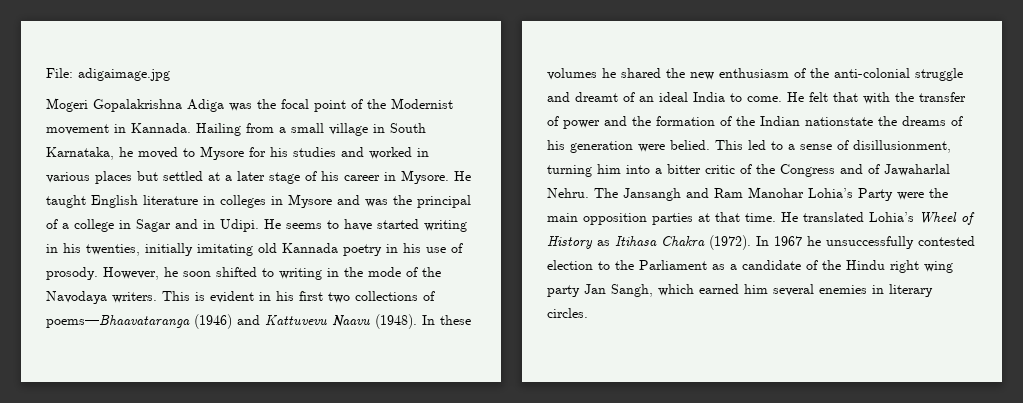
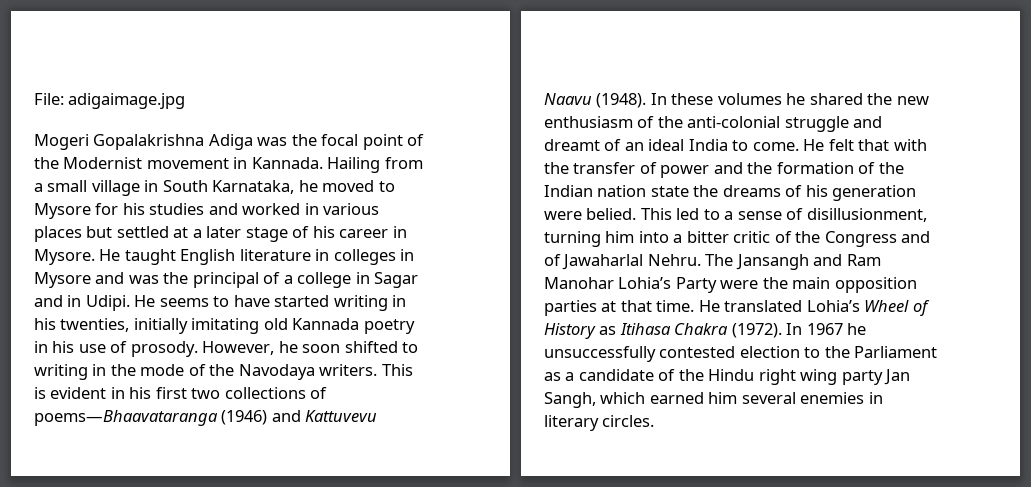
[805,117,873,126] nationstate -> [597,185,689,197] nation state

